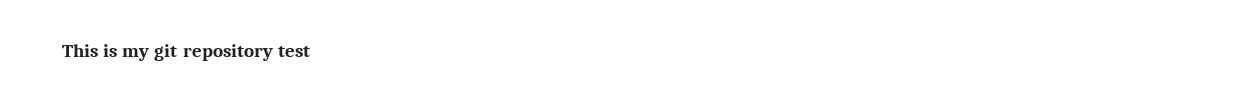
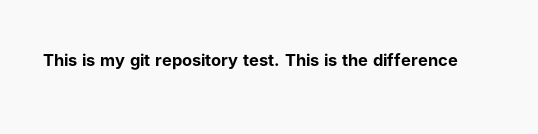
[277,46,310,57] test -> [243,53,458,66] test. This is the difference

